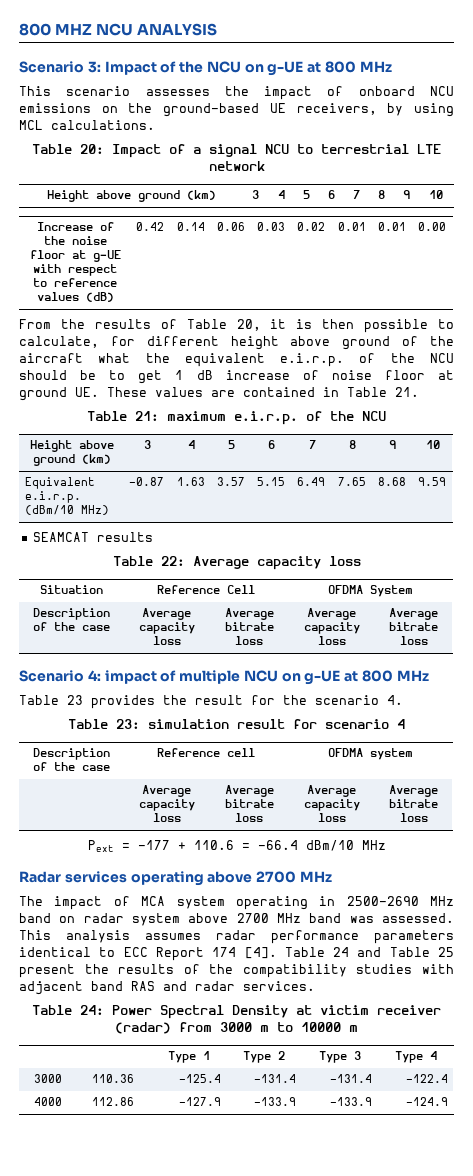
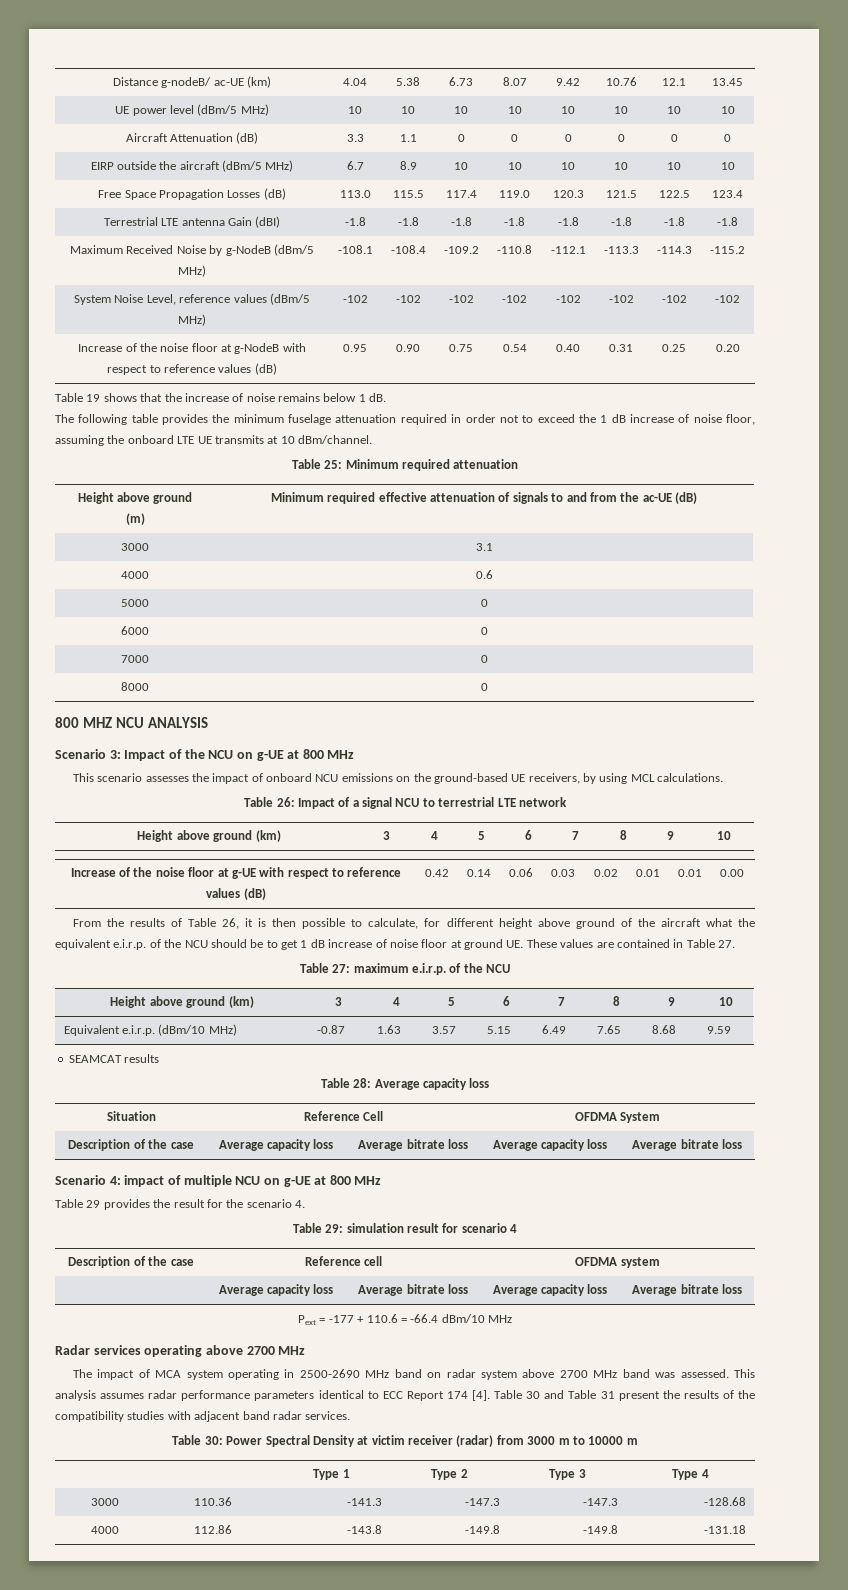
(19, 29) none -> [112,76,272,88] [343,78,367,86] [396,77,420,86] [449,77,473,86] [502,77,527,86] [556,78,580,86] [605,77,637,86] [662,78,686,86] [712,78,743,86] [115,104,269,116] [348,106,362,114] [401,106,415,114] [454,106,468,114] [507,106,522,114] [561,106,575,114] [614,106,628,114] [667,106,681,114] [720,106,735,114] [125,132,259,144] [346,134,364,142] [399,134,417,142] [457,134,465,142] [511,134,518,142] [564,134,572,142] [617,134,625,142] [670,134,678,142] [724,134,731,142] [90,160,294,172] [346,161,364,170] [399,161,417,170] [454,162,468,170] [507,162,522,170] [561,162,575,170] [614,162,628,170] [667,162,681,170] [720,162,735,170] [98,188,286,200] [339,190,371,198] [392,190,424,198] [445,190,477,198] [499,190,530,198] [552,190,584,198] [605,190,637,198] [658,190,690,198] [712,190,743,198] [103,216,281,228] [344,217,366,226] [397,217,419,226] [450,217,472,226] [504,217,525,226] [557,217,579,226] [610,217,632,226] [663,217,685,226] [717,217,738,226] [70,244,314,256] [178,265,206,277] [337,245,373,254] [390,245,426,254] [443,246,479,254] [497,245,532,254] [550,246,586,254] [603,246,639,254] [656,246,692,254] [710,246,745,254] [74,293,310,305] [178,314,206,326] [342,295,368,303] [395,295,421,303] [448,295,474,303] [502,295,527,303] [555,295,581,303] [608,295,634,303] [661,295,687,303] [715,295,740,303] [78,343,306,354] [107,363,277,375] [343,344,367,352] [396,344,420,352] [449,344,473,352] [502,344,527,352] [556,344,580,352] [609,344,633,352] [662,344,686,352] [715,344,740,352] [55,393,387,402] [55,414,756,425] [55,435,372,446] [291,459,519,471] [77,492,193,504] [125,513,145,525] [270,492,698,504] [121,543,149,551] [475,543,493,551] [121,571,149,579] [475,570,493,579] [121,599,149,607] [480,599,488,607] [121,626,149,635] [480,627,488,635] [121,655,149,663] [480,655,488,663] [121,682,149,691] [480,683,488,691] Distance g-nodeB/ ac-UE (km) | 4.04 | 5.38 | 6.73 | 8.07 | 9.42 | 10.76 | 12.1 | 13.45 // UE power level (dBm/5 MHz) | 10 | 10 | 10 | 10 | 10 | 10 | 10 | 10 // Aircraft Attenuation (dB) | 3.3 | 1.1 | 0 | 0 | 0 | 0 | 0 | 0 // EIRP outside the aircraft (dBm/5 MHz) | 6.7 | 8.9 | 10 | 10 | 10 | 10 | 10 | 10 // Free Space Propagation Losses (dB) | 113.0 | 115.5 | 117.4 | 119.0 | 120.3 | 121.5 | 122.5 | 123.4 // Terrestrial LTE antenna Gain (dBI) | -1.8 | -1.8 | -1.8 | -1.8 | -1.8 | -1.8 | -1.8 | -1.8 // Maximum Received Noise by g-NodeB (dBm/5 MHz) | -108.1 | -108.4 | -109.2 | -110.8 | -112.1 | -113.3 | -114.3 | -115.2 // System Noise Level, reference values (dBm/5 MHz) | -102 | -102 | -102 | -102 | -102 | -102 | -102 | -102 // Increase of the noise floor at g-NodeB with respect to reference values (dB) | 0.95 | 0.90 | 0.75 | 0.54 | 0.40 | 0.31 | 0.25 | 0.20 // Table 19 shows that the increase of noise remains below 1 dB. // The following table provides the minimum fuselage attenuation required in order not to exceed the 1 dB increase of noise floor, assuming the onboard LTE UE transmits at 10 dBm/channel. // Table 25: Minimum required attenuation // Height above ground // (m) | Minimum required effective attenuation of signals to and from the ac-UE (dB) // 3000 | 3.1 // 4000 | 0.6 // 5000 | 0 // 6000 | 0 // 7000 | 0 // 8000 | 0 //
[80,144,104,154] 20: -> [276,797,295,807] 26:
[236,319,261,331] 20, -> [222,918,240,929] 26,
[395,387,419,397] [87,411,159,421] 21. // Table 21: -> [718,940,735,948] [299,963,351,973] 27. // Table 27:
[160,556,185,566] 22: -> [353,1078,372,1088] 28:
[67,695,83,705] 23 -> [86,1200,101,1208] 29
[116,719,140,729] 23: -> [325,1224,344,1233] 29:
[333,947,350,957] 24 -> [526,1391,541,1399] 30
[438,947,455,957] 25 -> [600,1391,615,1399] 31
[131,981,187,991] RAS and -> (270, 1415) none
[80,1005,104,1015] 24: -> [204,1436,223,1445] 30:
[179,1074,222,1083] [254,1074,297,1083] [330,1074,373,1083] [406,1074,449,1083] [33,1097,62,1106] [92,1097,134,1106] [179,1097,222,1106] [254,1097,297,1106] [330,1097,373,1106] [406,1097,449,1106] -125.4 | -131.4 | -131.4 | -122.4 // 4000 | 112.86 | -127.9 | -133.9 | -133.9 | -124.9 -> [347,1498,383,1506] [465,1498,501,1506] [583,1498,619,1506] [704,1497,747,1506] [90,1526,119,1534] [194,1525,232,1534] [347,1525,383,1534] [465,1525,501,1534] [583,1525,619,1534] [704,1525,747,1534] -141.3 | -147.3 | -147.3 | -128.68 // 4000 | 112.86 | -143.8 | -149.8 | -149.8 | -131.18

